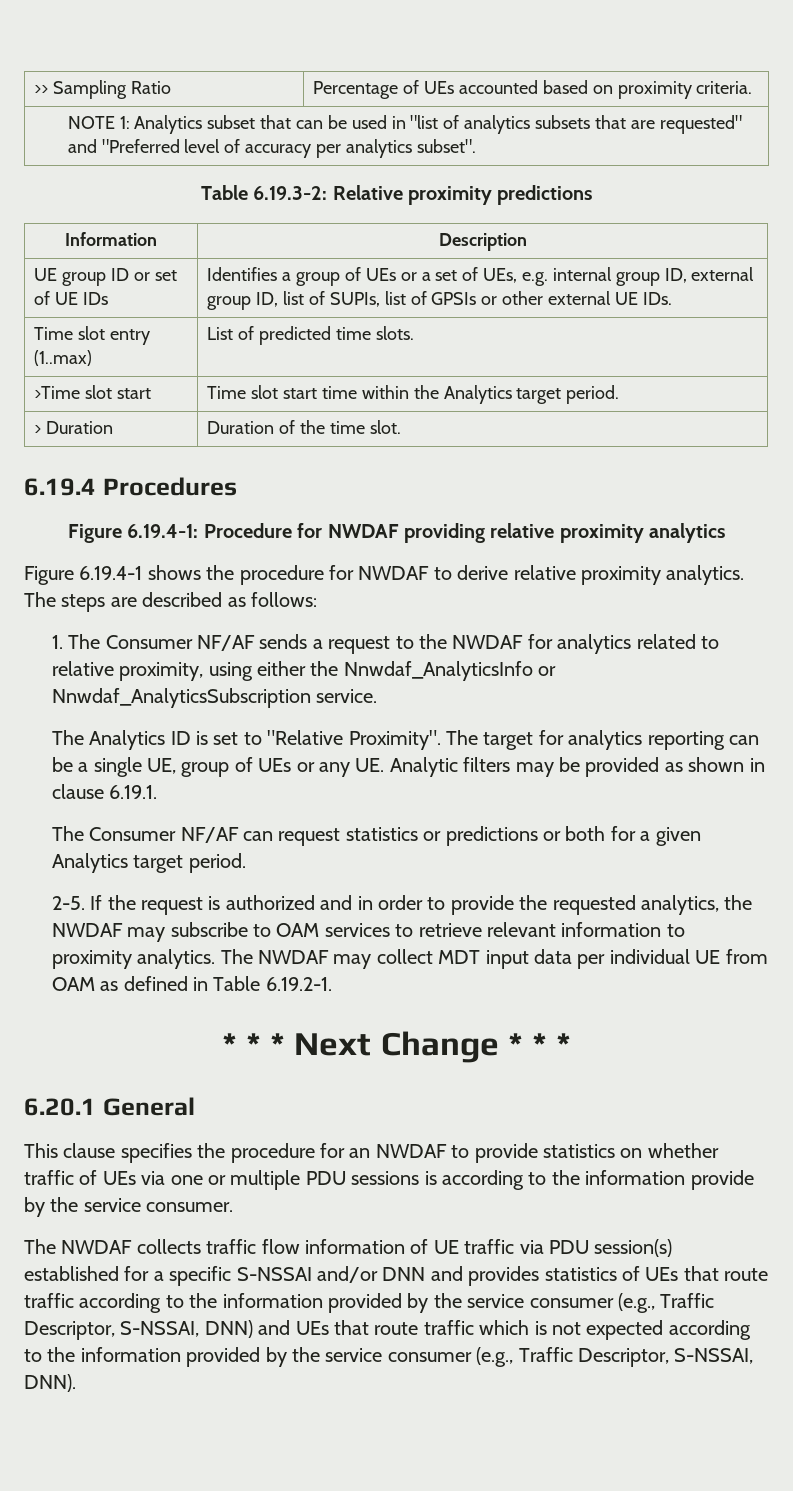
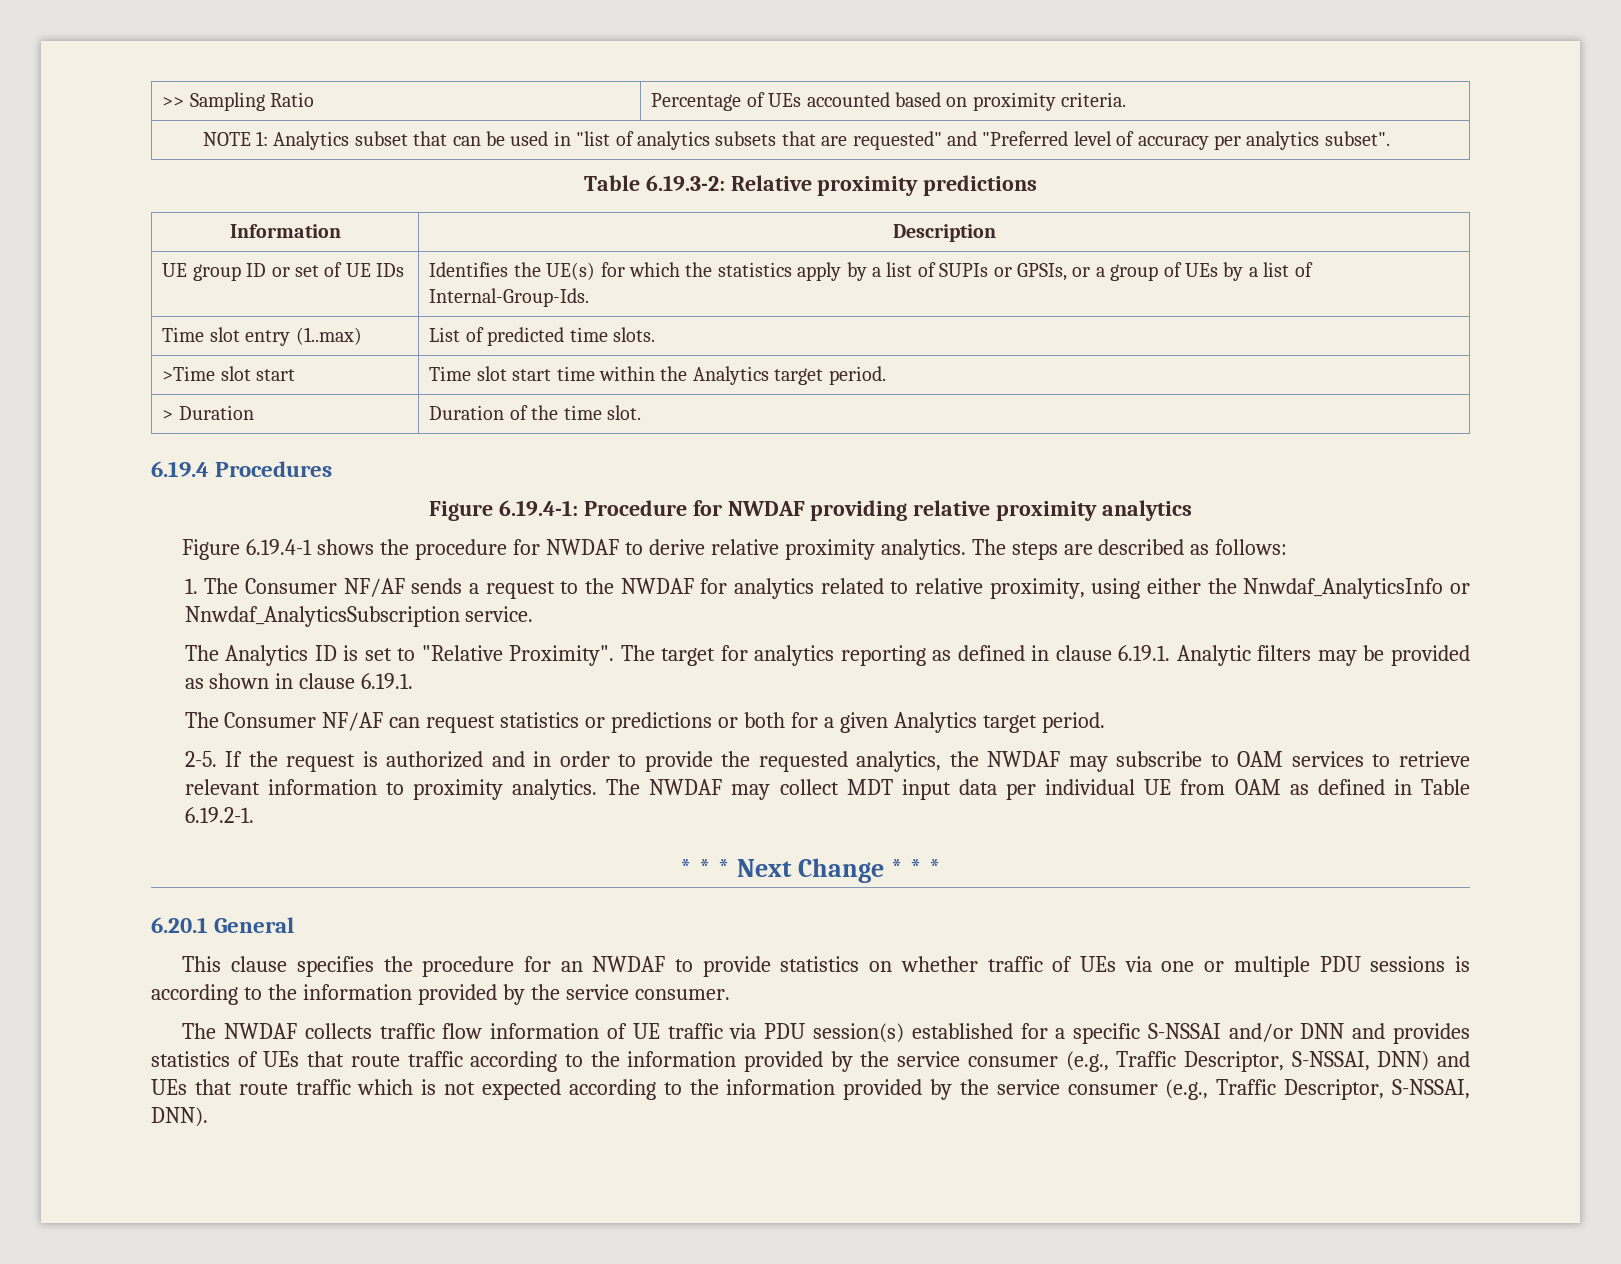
[282,267,755,286] [207,291,672,310] a group of UEs or a set of UEs, e.g. internal group ID, external group ID, list of SUPIs, list of GPSIs or other external UE IDs. -> [513,262,1313,281] [429,288,590,307] the UE(s) for which the statistics apply by a list of SUPIs or GPSIs, or a group of UEs by a list of Internal-Group-Ids.
[728,735,759,745] [51,757,385,777] can be a single UE, group of UEs or any UE. -> [932,645,1171,661] as defined in clause 6.19.1.
[690,1170,754,1190] provide -> [417,984,497,1005] provided

